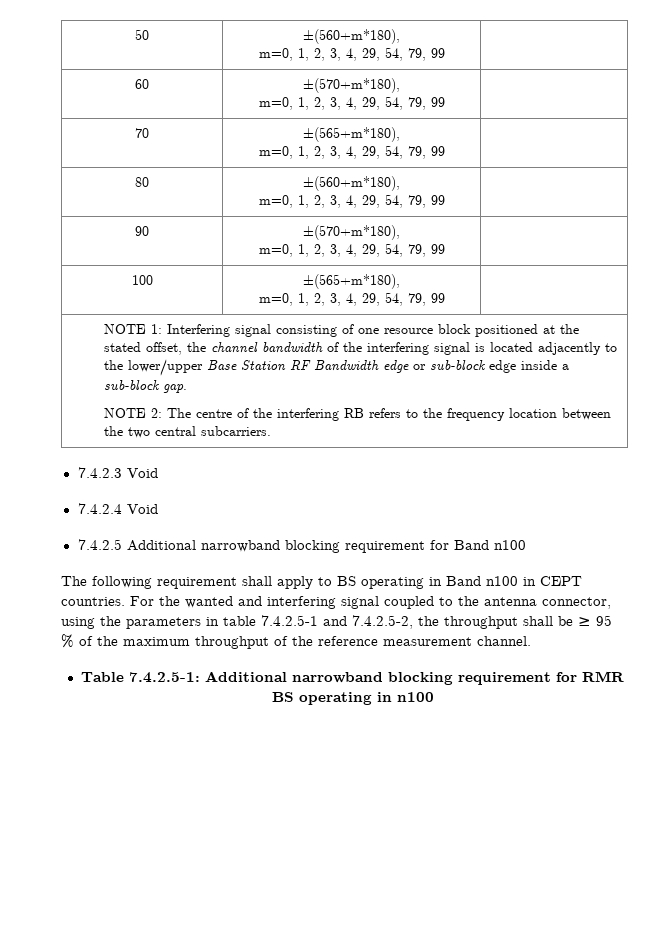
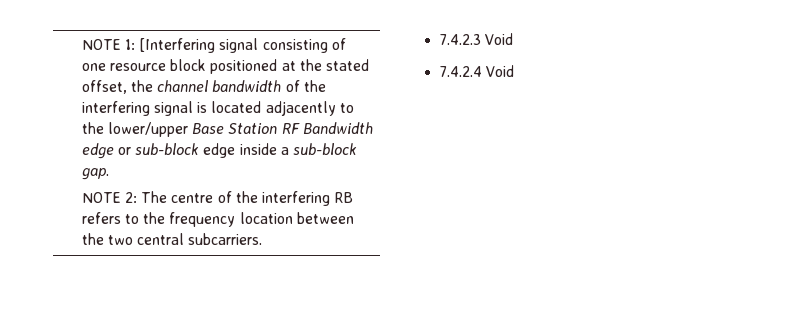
[135,29,149,40] [303,29,400,44] [258,47,445,61] [135,79,149,89] [303,78,400,93] [258,96,445,110] [135,128,149,138] [303,127,400,142] [258,145,445,159] [135,177,149,187] [303,176,400,191] [258,194,445,208] [135,226,149,236] [303,225,400,240] [258,243,445,257] [131,275,153,285] [303,274,400,289] [258,292,445,306] 50 | ±(560+m*180), // m=0, 1, 2, 3, 4, 29, 54, 79, 99 | // 60 | ±(570+m*180), // m=0, 1, 2, 3, 4, 29, 54, 79, 99 | // 70 | ±(565+m*180), // m=0, 1, 2, 3, 4, 29, 54, 79, 99 | // 80 | ±(560+m*180), // m=0, 1, 2, 3, 4, 29, 54, 79, 99 | // 90 | ±(570+m*180), // m=0, 1, 2, 3, 4, 29, 54, 79, 99 | // 100 | ±(565+m*180), // m=0, 1, 2, 3, 4, 29, 54, 79, 99 | // -> (81, 44) none
[166,324,230,337] Interfering -> [139,38,216,53] [Interfering
[77,539,526,553] [61,576,582,589] [61,596,611,609] [61,615,612,629] [61,634,531,649] [81,671,625,685] [271,692,434,705] // 7.4.2.5 Additional narrowband blocking requirement for Band n100 // The following requirement shall apply to BS operating in Band n100 in CEPT countries. For the wanted and interfering signal coupled to the antenna connector, using the parameters in table 7.4.2.5-1 and 7.4.2.5-2, the throughput shall be ≥ 95 % of the maximum throughput of the reference measurement channel. // Table 7.4.2.5-1: Additional narrowband blocking requirement for RMR BS operating in n100 -> (515, 71) none

